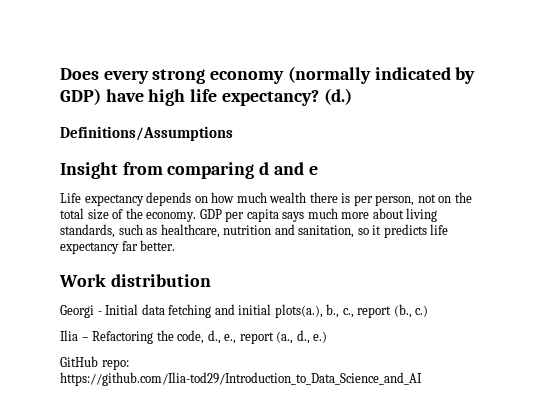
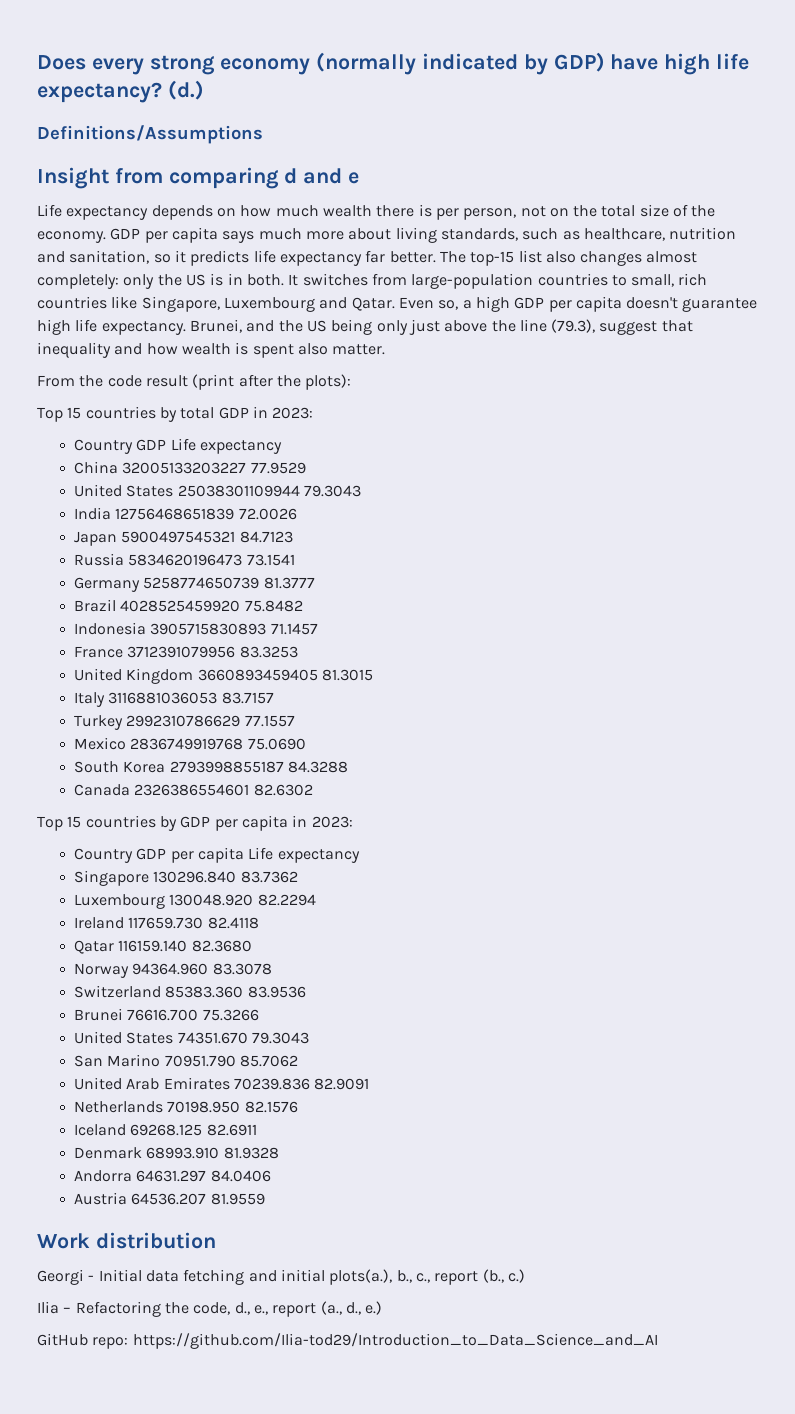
(176, 245) none -> [439,250,698,266] [37,273,708,289] [37,296,758,312] [37,319,693,335] [37,342,386,358] [37,374,352,390] [37,406,314,422] [74,438,283,454] [74,461,306,474] [74,484,362,497] [74,507,297,520] [74,531,293,546] [74,553,295,566] [74,577,315,592] [74,599,303,612] [74,622,318,635] [74,646,298,658] [74,668,374,684] [74,692,274,707] [74,715,295,730] [74,737,306,750] [74,761,349,773] [74,784,313,796] [37,815,353,831] [74,847,360,863] [74,870,298,886] [74,894,316,909] [74,917,259,929] [74,940,252,954] [74,963,272,978] [74,985,306,998] [74,1008,259,1021] [74,1031,310,1044] [74,1054,299,1067] [74,1077,370,1090] [74,1101,298,1113] [74,1124,257,1136] [74,1147,279,1159] [74,1170,271,1182] [74,1192,265,1205] The top-15 list also changes almost completely: only the US is in both. It switches from large-population countries to small, rich countries like Singapore, Luxembourg and Qatar. Even so, a high GDP per capita doesn't guarantee high life expectancy. Brunei, and the US being only just above the line (79.3), suggest that inequality and how wealth is spent also matter. // From the code result (print after the plots): // Top 15 countries by total GDP in 2023: // Country GDP Life expectancy // China 32005133203227 77.9529 // United States 25038301109944 79.3043 // India 12756468651839 72.0026 // Japan 5900497545321 84.7123 // Russia 5834620196473 73.1541 // Germany 5258774650739 81.3777 // Brazil 4028525459920 75.8482 // Indonesia 3905715830893 71.1457 // France 3712391079956 83.3253 // United Kingdom 3660893459405 81.3015 // Italy 3116881036053 83.7157 // Turkey 2992310786629 77.1557 // Mexico 2836749919768 75.0690 // South Korea 2793998855187 84.3288 // Canada 2326386554601 82.6302 // Top 15 countries by GDP per capita in 2023: // Country GDP per capita Life expectancy // Singapore 130296.840 83.7362 // Luxembourg 130048.920 82.2294 // Ireland 117659.730 82.4118 // Qatar 116159.140 82.3680 // Norway 94364.960 83.3078 // Switzerland 85383.360 83.9536 // Brunei 76616.700 75.3266 // United States 74351.670 79.3043 // San Marino 70951.790 85.7062 // United Arab Emirates 70239.836 82.9091 // Netherlands 70198.950 82.1576 // Iceland 69268.125 82.6911 // Denmark 68993.910 81.9328 // Andorra 64631.297 84.0406 // Austria 64536.207 81.9559

